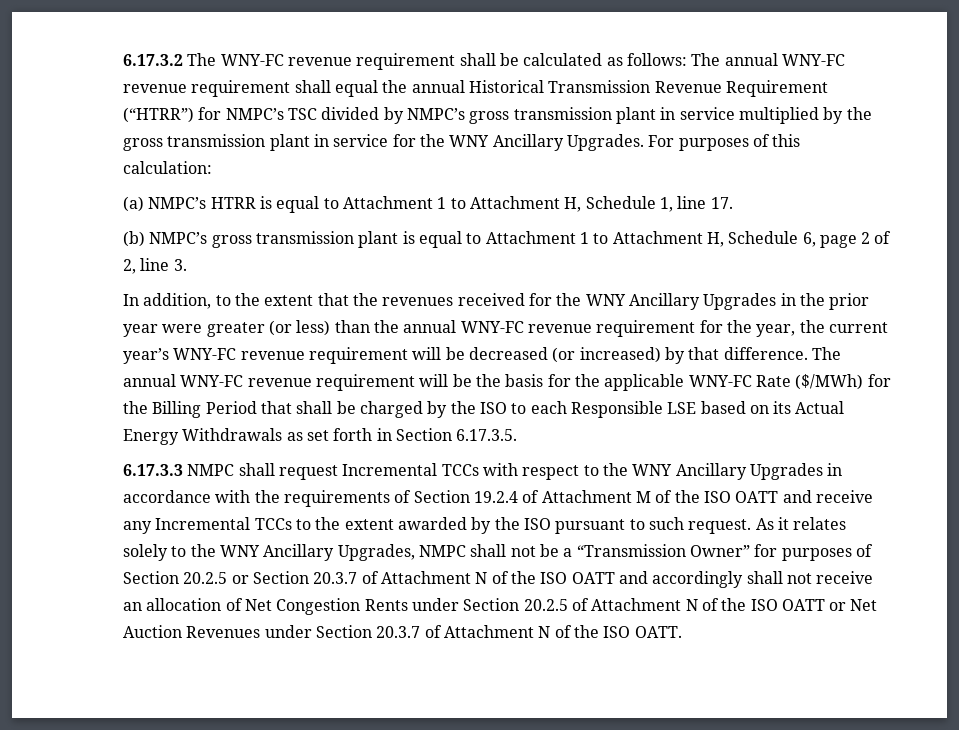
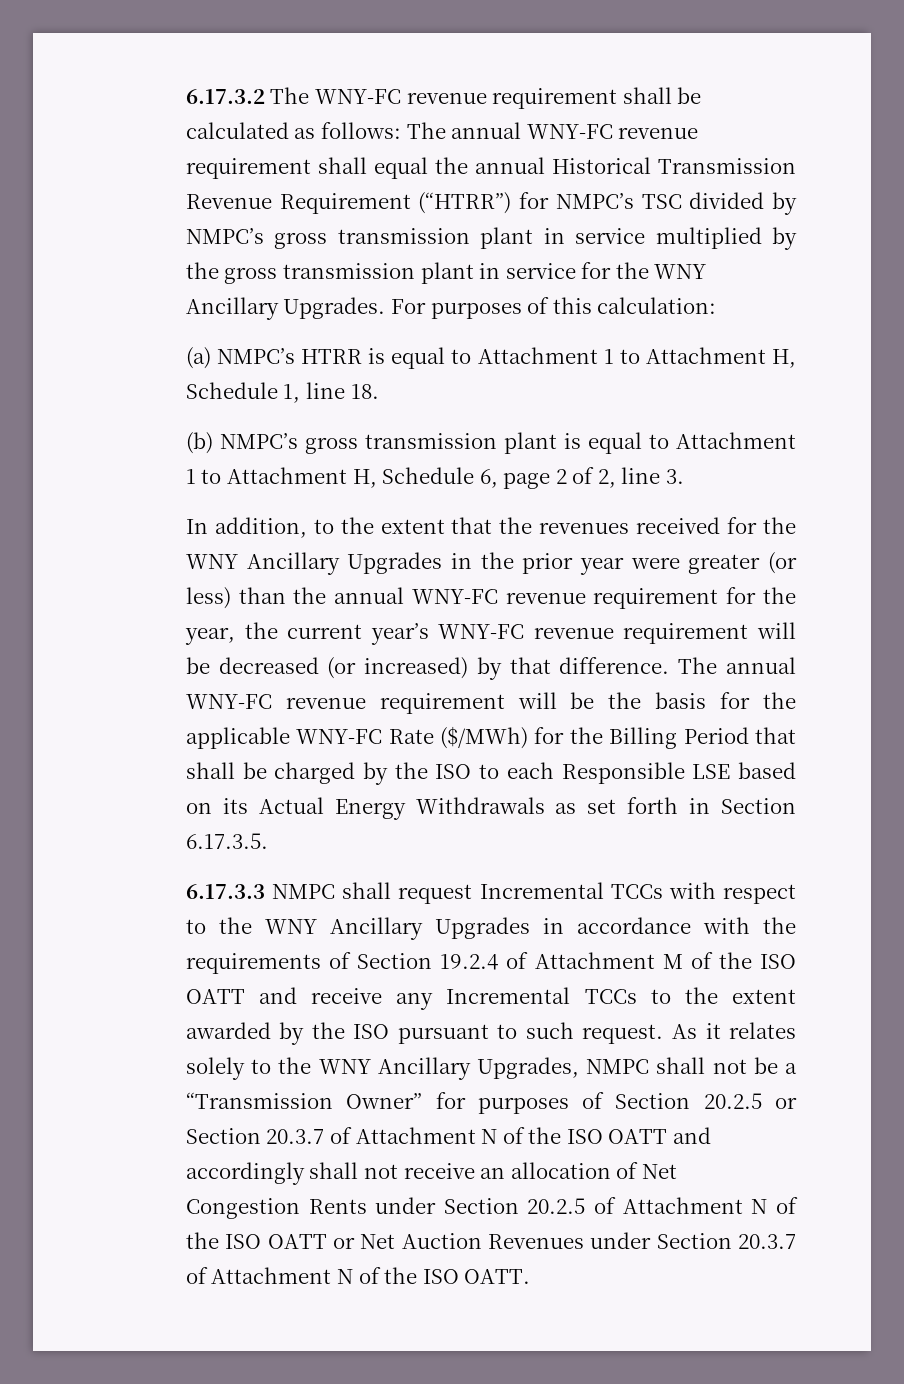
[710,197,733,209] 17. -> [350,384,379,399] 18.

